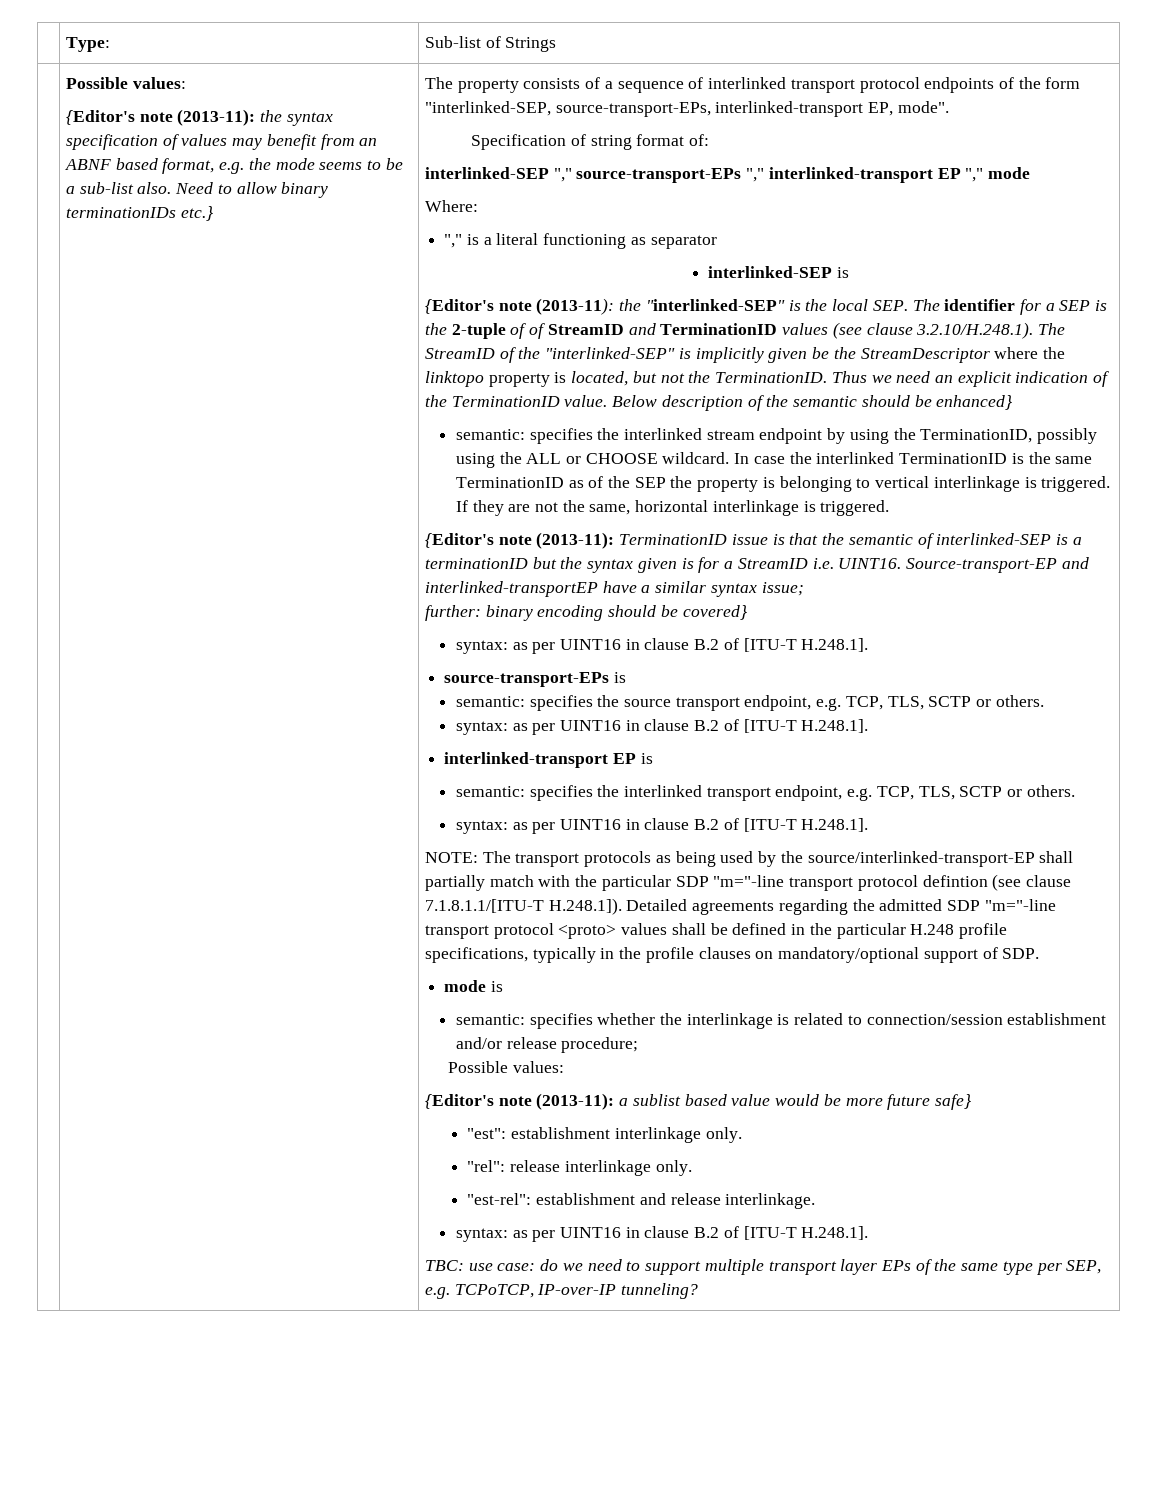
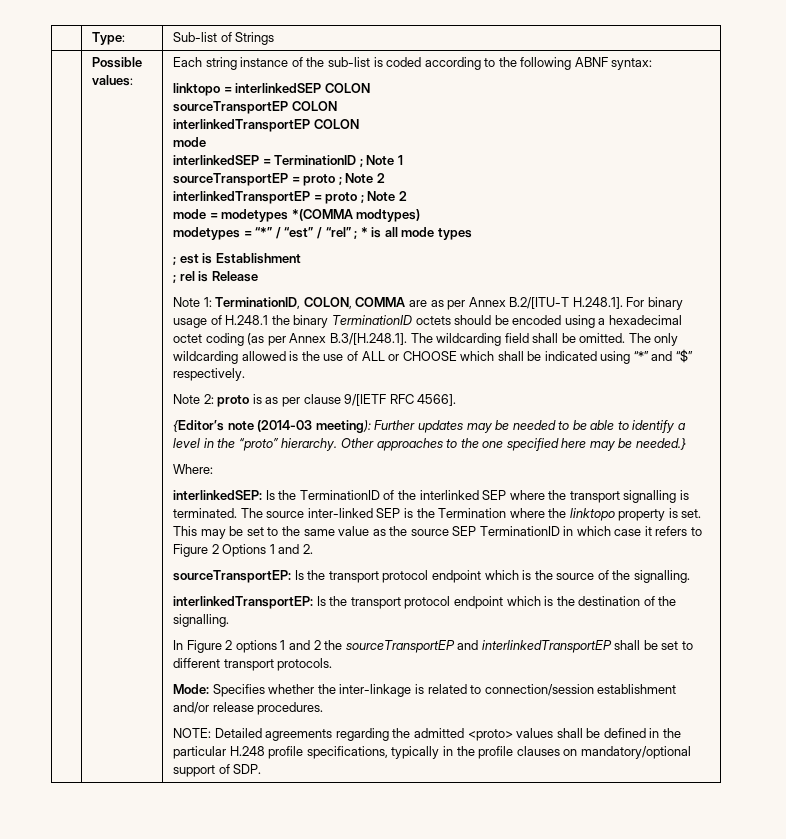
[66,109,333,126] [66,134,378,150] [65,158,403,174] [66,182,329,198] [66,206,213,221] [425,77,1081,93] [425,101,949,117] [471,134,710,150] [425,167,1031,183] [425,200,479,212] [444,233,717,249] [708,266,849,278] [425,298,1108,315] [425,322,1066,339] [425,347,990,363] // {Editor's note (2013-11): the syntax specification of values may benefit from an ABNF based format, e.g. the mode seems to be a sub-list also. Need to allow binary terminationIDs etc.} | The property consists of a sequence of interlinked transport protocol endpoints of the form "interlinked-SEP, source-transport-EPs, interlinked-transport EP, mode". // Specification of string format of: // interlinked-SEP "," source-transport-EPs "," interlinked-transport EP "," mode // Where: // "," is a literal functioning as separator // interlinked-SEP is // {Editor's note (2013-11): the "interlinked-SEP" is the local SEP. The identifier for a SEP is the 2-tuple of of StreamID and TerminationID values (see clause 3.2.10/H.248.1). The StreamID of the "interlinked-SEP" is implicitly given be the StreamDescriptor -> [173,57,653,70] [173,83,370,96] [173,101,337,114] [173,119,359,132] [173,137,207,147] [173,155,403,167] [173,173,385,186] [173,191,407,204] [173,209,421,222] [173,227,472,240] [173,253,301,265] [173,271,258,283] [173,297,683,310] [173,315,682,328] [173,333,679,346] [173,349,693,364] [173,368,246,381] [173,394,457,407] [173,420,686,433] [173,438,686,451] [173,464,214,474] [173,490,689,503] [173,508,507,518] | Each string instance of the sub-list is coded according to the following ABNF syntax: // linktopo = interlinkedSEP COLON // sourceTransportEP COLON // interlinkedTransportEP COLON // mode // interlinkedSEP = TerminationID ; Note 1 // sourceTransportEP = proto ; Note 2 // interlinkedTransportEP = proto ; Note 2 // mode = modetypes *(COMMA modtypes) // modetypes = “*” / “est” / “rel” ; * is all mode types // ; est is Establishment // ; rel is Release // Note 1: TerminationID, COLON, COMMA are as per Annex B.2/[ITU-T H.248.1]. For binary usage of H.248.1 the binary TerminationID octets should be encoded using a hexadecimal octet coding (as per Annex B.3/[H.248.1]. The wildcarding field shall be omitted. The only wildcarding allowed is the use of ALL or CHOOSE which shall be indicated using “*” and “$” respectively. // Note 2: proto is as per clause 9/[IETF RFC 4566]. // {Editor’s note (2014-03 meeting): Further updates may be needed to be able to identify a level in the “proto” hierarchy. Other approaches to the one specified here may be needed.} // Where: // interlinkedSEP: Is the TerminationID of the interlinked SEP where the transport signalling is terminated. The source inter-linked SEP is the Termination
[571,371,1110,387] [425,395,1013,411] [455,428,1098,444] [455,452,1093,468] [455,476,1111,492] [455,500,890,516] [425,532,1082,549] [425,557,1089,573] [425,581,804,597] [425,605,747,621] [455,638,869,654] [444,672,627,687] [455,695,1044,711] [455,719,869,735] [444,752,653,768] [455,785,1075,801] [455,818,869,834] [425,851,1074,867] [425,874,1072,891] [425,898,622,915] located, but not the TerminationID. Thus we need an explicit indication of the TerminationID value. Below description of the semantic should be enhanced} // semantic: specifies the interlinked stream endpoint by using the TerminationID, possibly using the ALL or CHOOSE wildcard. In case the interlinked TerminationID is the same TerminationID as of the SEP the property is belonging to vertical interlinkage is triggered. If they are not the same, horizontal interlinkage is triggered. // {Editor's note (2013-11): TerminationID issue is that the semantic of interlinked-SEP is a terminationID but the syntax given is for a StreamID i.e. UINT16. Source-transport-EP and interlinked-transportEP have a similar syntax issue; // further: binary encoding should be covered} // syntax: as per UINT16 in clause B.2 of [ITU-T H.248.1]. // source-transport-EPs is // semantic: specifies the source transport endpoint, e.g. TCP, TLS, SCTP or others. // syntax: as per UINT16 in clause B.2 of [ITU-T H.248.1]. // interlinked-transport EP is // semantic: specifies the interlinked transport endpoint, e.g. TCP, TLS, SCTP or others. // syntax: as per UINT16 in clause B.2 of [ITU-T H.248.1]. // NOTE: The transport protocols as being used by the source/interlinked-transport-EP shall partially match with the particular SDP "m="-line transport protocol defintion (see clause 7.1.8.1.1/[ITU-T H.248.1]). -> [681,509,702,518] [173,526,702,539] [173,544,313,557] [173,570,690,583] [173,596,677,609] [173,614,230,627] [173,640,693,653] [173,658,333,671] [173,684,677,697] [173,702,324,715] [173,728,212,738] set. This may be set to the same value as the source SEP TerminationID in which case it refers to Figure 2 Options 1 and 2. // sourceTransportEP: Is the transport protocol endpoint which is the source of the signalling. // interlinkedTransportEP: Is the transport protocol endpoint which is the destination of the signalling. // In Figure 2 options 1 and 2 the sourceTransportEP and interlinkedTransportEP shall be set to different transport protocols. // Mode: Specifies whether the inter-linkage is related to connection/session establishment and/or release procedures. // NOTE:
[947,899,1056,911] [425,923,554,939] SDP "m="-line transport protocol -> (464, 733) none
[444,980,504,992] [455,1013,1107,1029] [455,1037,639,1053] [448,1061,564,1073] [425,1093,972,1110] [467,1127,742,1143] [467,1160,692,1176] [467,1193,816,1209] [455,1226,869,1242] [425,1259,1102,1275] [425,1283,699,1299] // mode is // semantic: specifies whether the interlinkage is related to connection/session establishment and/or release procedure; // Possible values: // {Editor's note (2013-11): a sublist based value would be more future safe} // "est": establishment interlinkage only. // "rel": release interlinkage only. // "est-rel": establishment and release interlinkage. // syntax: as per UINT16 in clause B.2 of [ITU-T H.248.1]. // TBC: use case: do we need to support multiple transport layer EPs of the same type per SEP, e.g. TCPoTCP, IP-over-IP tunneling? -> (262, 769) none

